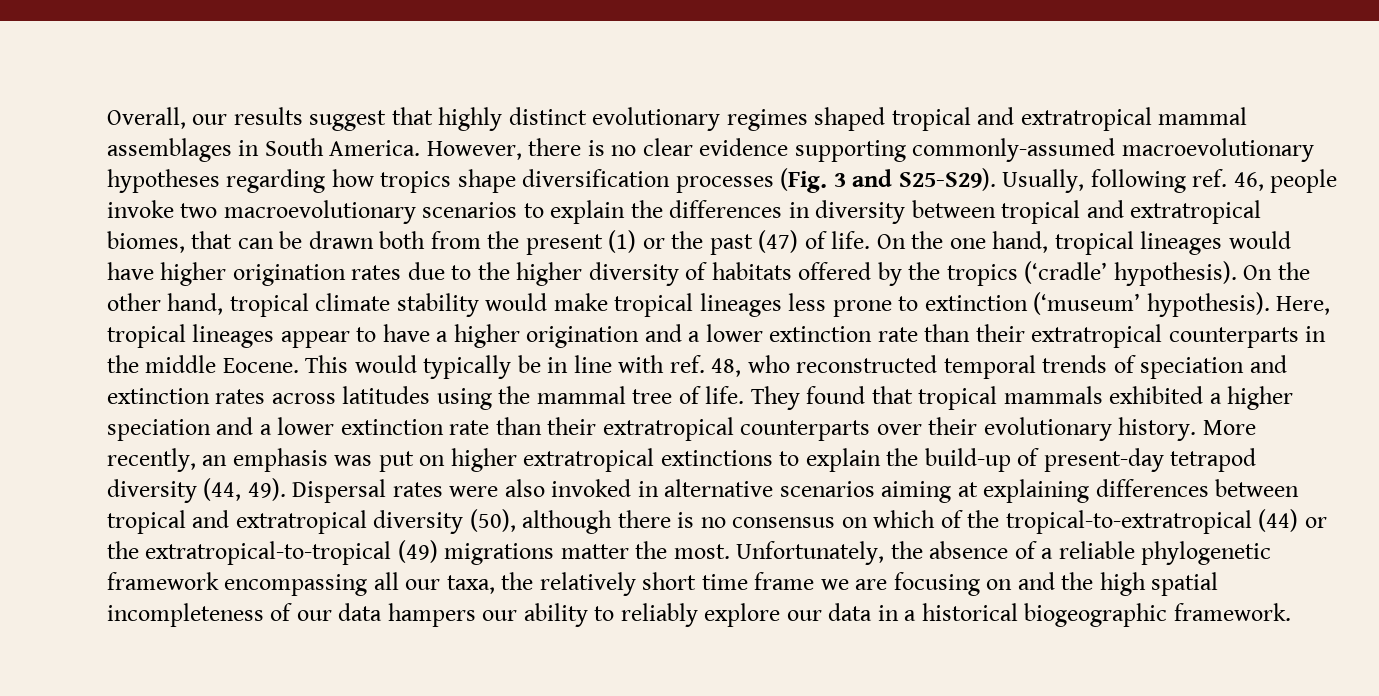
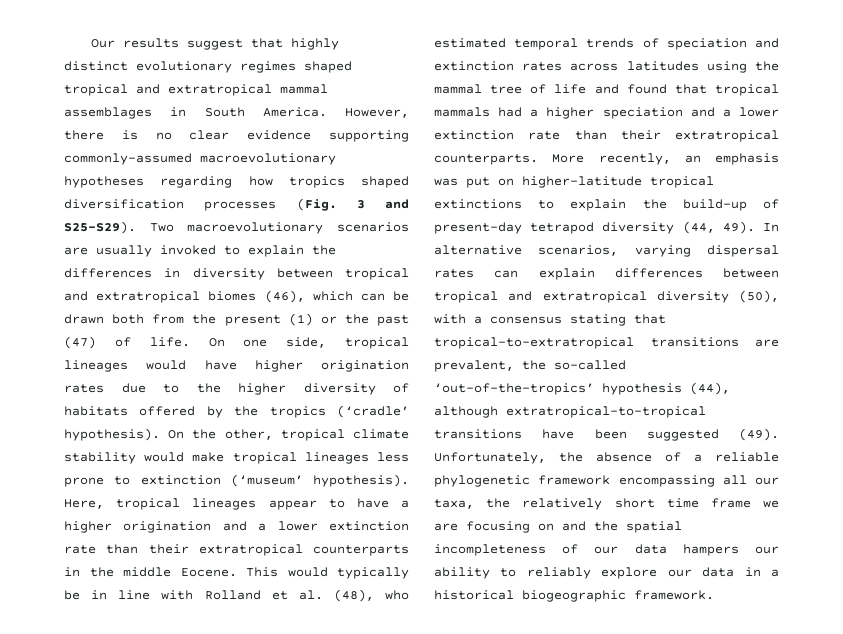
[107,107,228,129] Overall, our -> [90,39,115,48] Our
[457,169,516,193] shape -> [361,176,409,188] shaped
[1002,169,1338,193] [107,200,518,224] Usually, following ref. 46, people invoke two macroevolutionary scenarios -> [149,222,410,234] [64,245,216,257] Two macroevolutionary scenarios are usually invoked
[107,231,233,253] biomes, that -> [208,290,353,303] biomes (46), which
[911,231,1049,253] the one hand, -> [243,337,327,348] one side,
[107,293,224,315] other hand, -> [224,429,273,440] other,
[669,355,938,377] ref. 48, who reconstructed -> [204,589,409,602] [434,38,506,48] Rolland et al. (48), who estimated
[705,386,800,410] life. They -> [554,84,619,94] life and
[1109,386,1204,404] exhibited -> [498,107,523,117] had
[740,417,1197,441] counterparts over their evolutionary history. -> [434,154,538,165] counterparts.
[450,448,655,472] higher extratropical -> [522,176,714,188] higher-latitude tropical
[292,479,1090,503] Dispersal rates were also invoked in alternative scenarios aiming at explaining -> [763,223,779,232] [434,245,779,257] [434,268,595,280] In alternative scenarios, varying dispersal rates can explain
[522,509,1327,534] [107,540,730,565] although there is no consensus on which of the tropical-to-extratropical (44) or the extratropical-to-tropical (49) migrations matter the most. -> [434,314,666,326] [434,337,779,349] [434,360,626,372] [434,382,730,395] [434,406,706,418] [434,428,779,441] with a consensus stating that tropical-to-extratropical transitions are prevalent, the so-called ‘out-of-the-tropics’ hypothesis (44), although extratropical-to-tropical transitions have been suggested (49).
[1099,572,1146,596] high -> (618, 526) none

